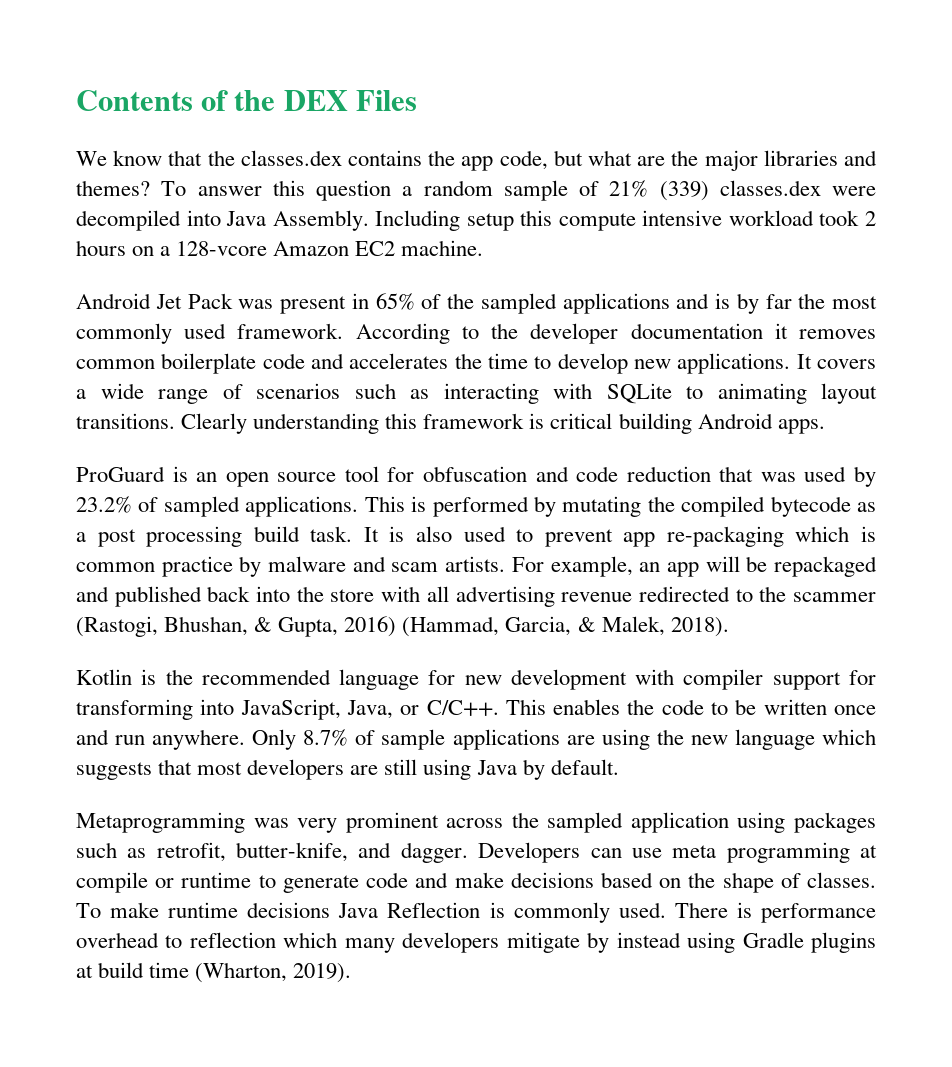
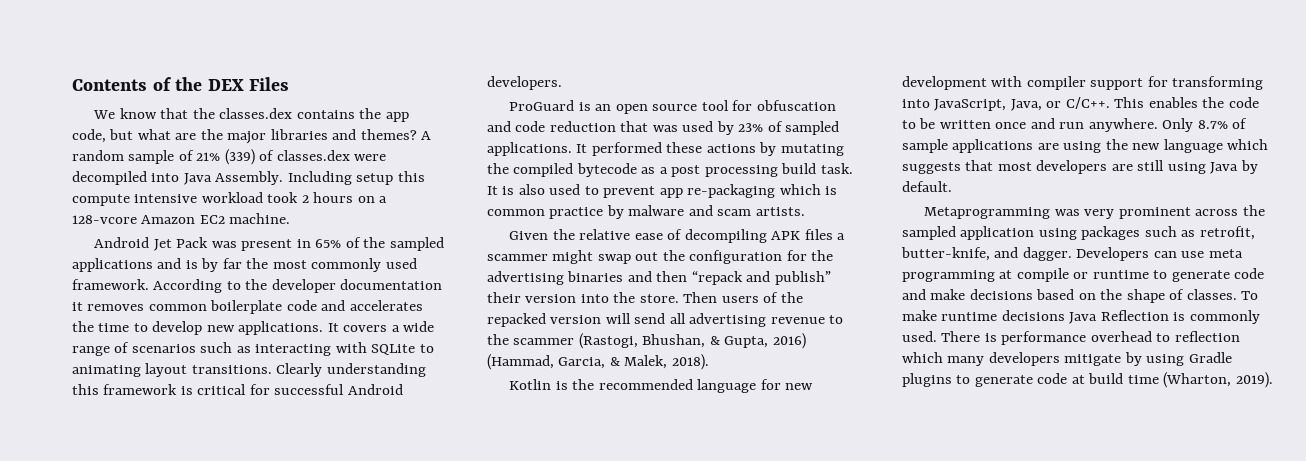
[161,180,413,201] To answer this question a -> [421,131,432,140] A
(709, 191) none -> [259,150,275,161] of
[618,413,825,434] building Android apps. -> [249,384,403,395] [487,76,562,90] for successful Android developers.
[76,496,132,513] 23.2% -> [738,123,764,132] 23%
[364,496,529,517] This is performed -> [576,142,756,156] It performed these actions
[511,556,878,577] [76,586,421,607] For example, an app will be repackaged and published back into the store with -> [509,229,846,243] [487,250,834,264] [487,271,831,285] [487,292,803,303] [487,313,666,327] // Given the relative ease of decompiling APK files a scammer might swap out the configuration for the advertising binaries and then “repack and publish” their version into the store. Then users of the repacked version will send
[638,586,730,602] redirected -> (825, 320) none
[616,932,681,948] instead -> (1142, 359) none
(877, 942) none -> [956,373,1068,387] to generate code

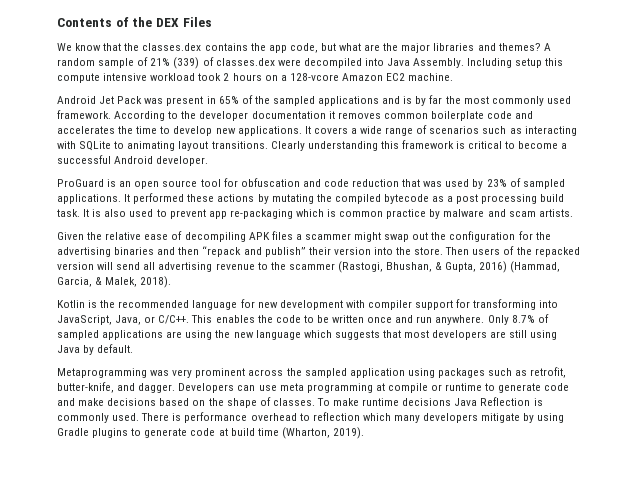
[249,384,270,395] for -> [505,141,568,149] to become a
[487,76,562,90] developers. -> [156,156,209,166] developer.
[902,139,948,153] sample -> [57,330,99,340] sampled

